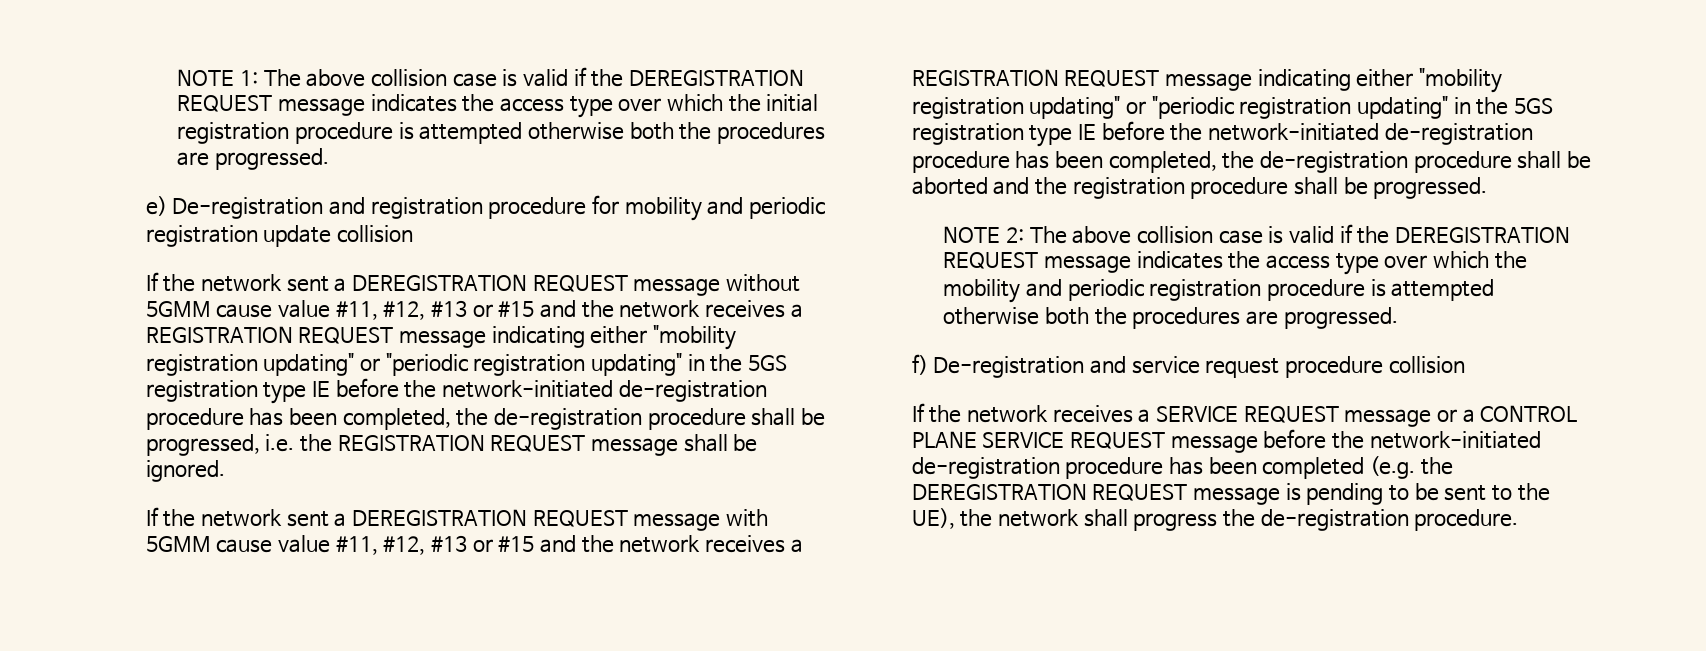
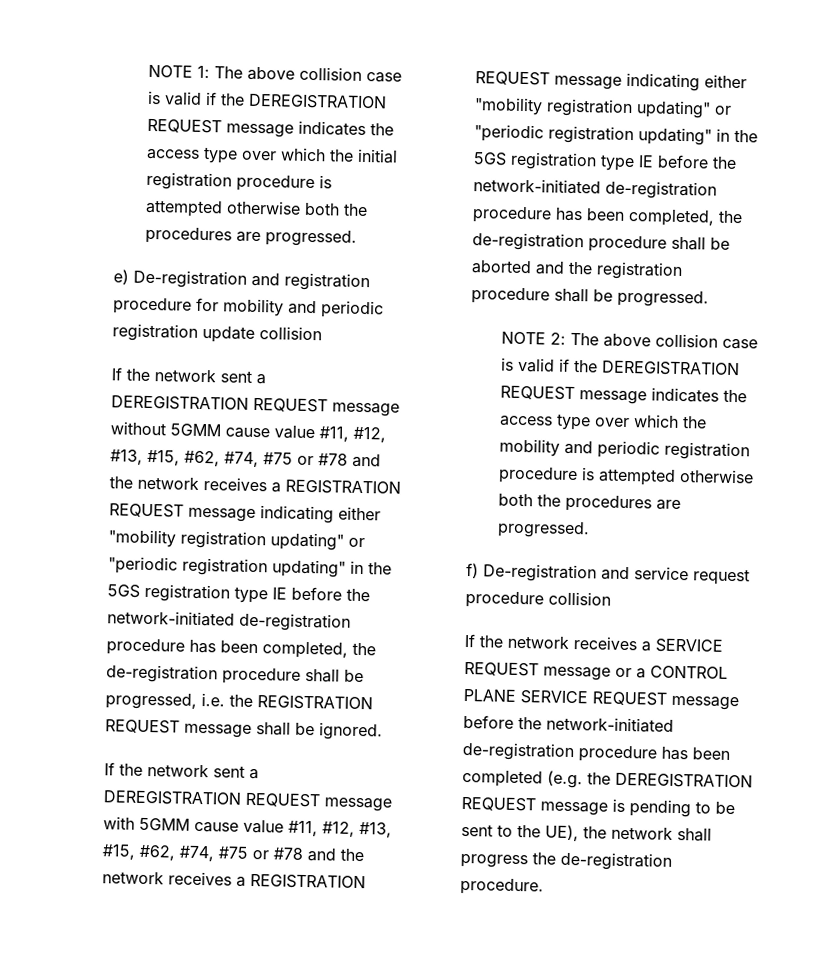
[431,300,535,317] #13 or #15 -> [110,449,349,468] #13, #15, #62, #74, #75 or #78
[431,535,535,552] #13 or #15 -> [359,822,393,838] [102,844,304,862] #13, #15, #62, #74, #75 or #78

